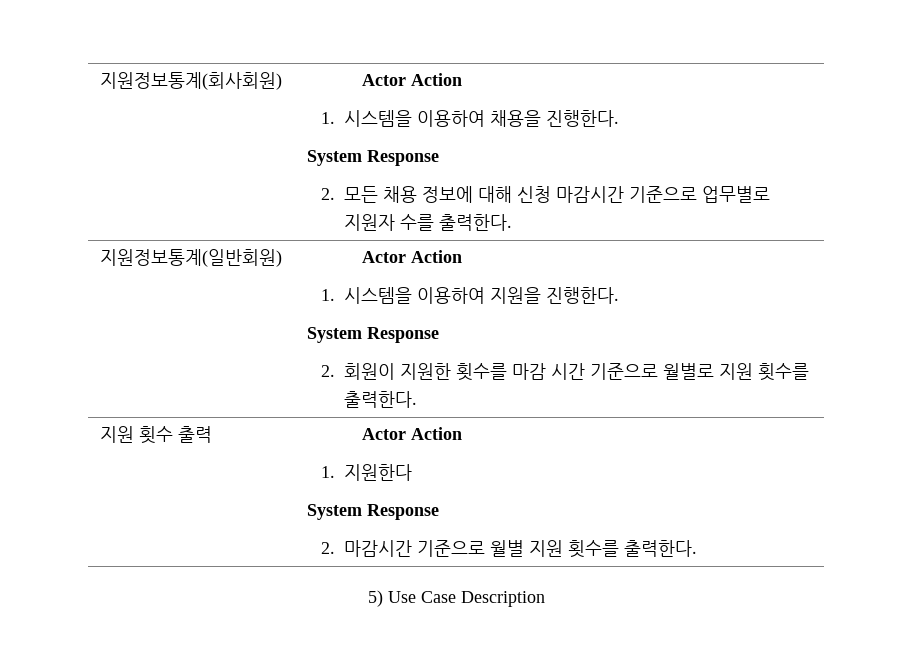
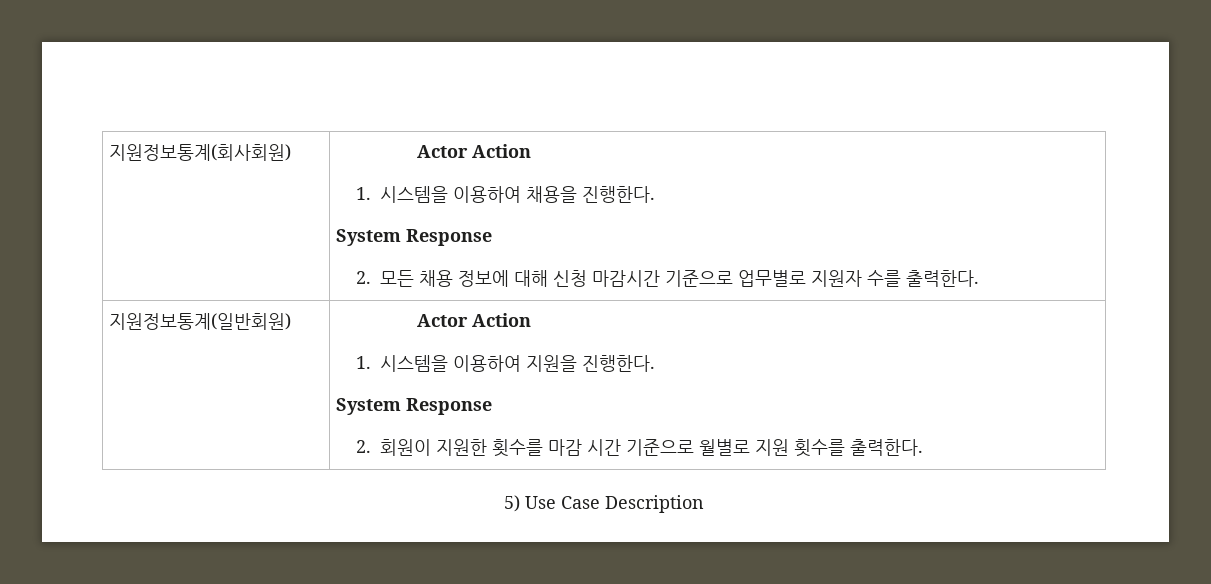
[100,426,213,444] [362,427,463,440] [321,464,413,481] [307,504,440,520] [321,540,698,558] // 지원 횟수 출력 | Actor Action // 1. 지원한다 // System Response // 2. 마감시간 기준으로 월별 지원 횟수를 출력한다. -> (924, 447) none

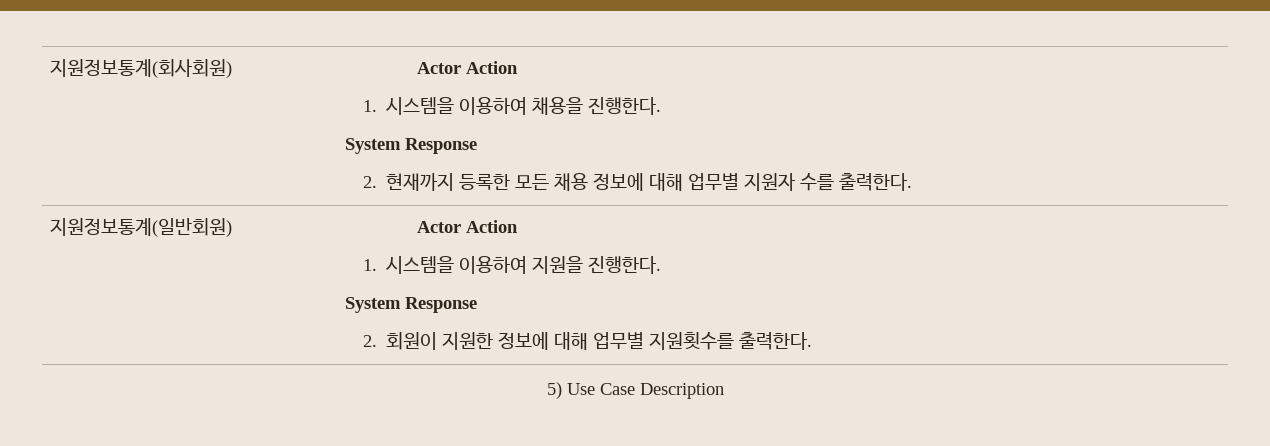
(372, 277) none -> [386,173,511,191] 현재까지 등록한
[553,270,807,287] 신청 마감시간 기준으로 업무별로 -> [688,173,740,190] 업무별
[492,439,846,457] 횟수를 마감 시간 기준으로 월별로 지원 횟수를 -> [498,332,735,350] 정보에 대해 업무별 지원횟수를

